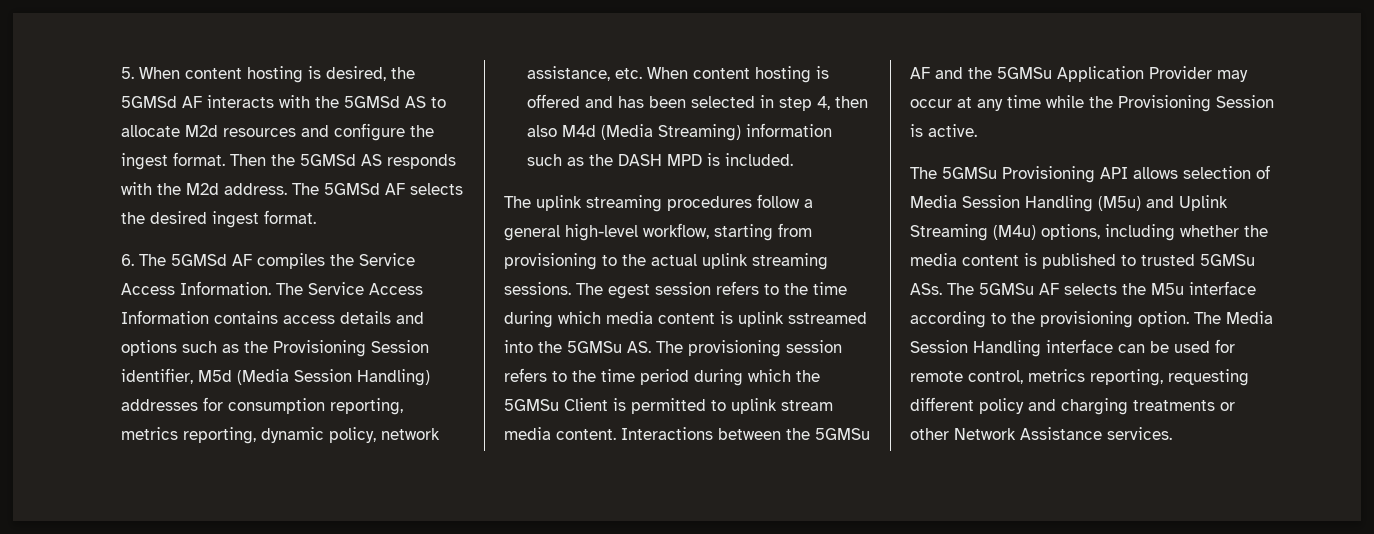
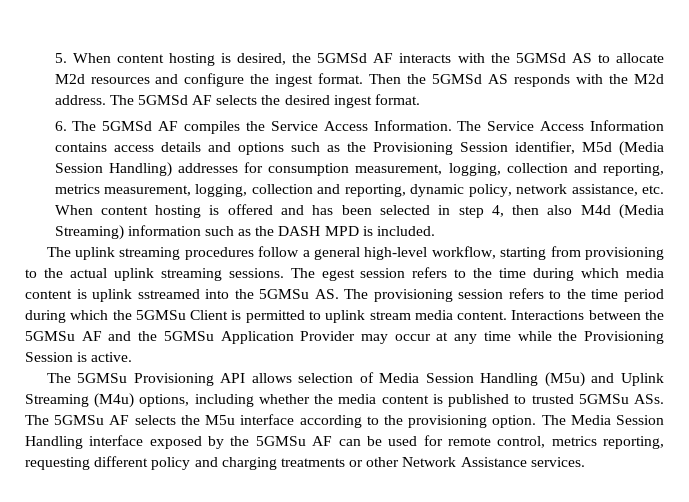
[330,398,404,415] [121,427,179,440] reporting, metrics -> [355,163,664,176] [54,184,341,197] measurement, logging, collection and reporting, metrics measurement, logging, collection and
(1113, 346) none -> [149,436,333,449] exposed by the 5GMSu AF

